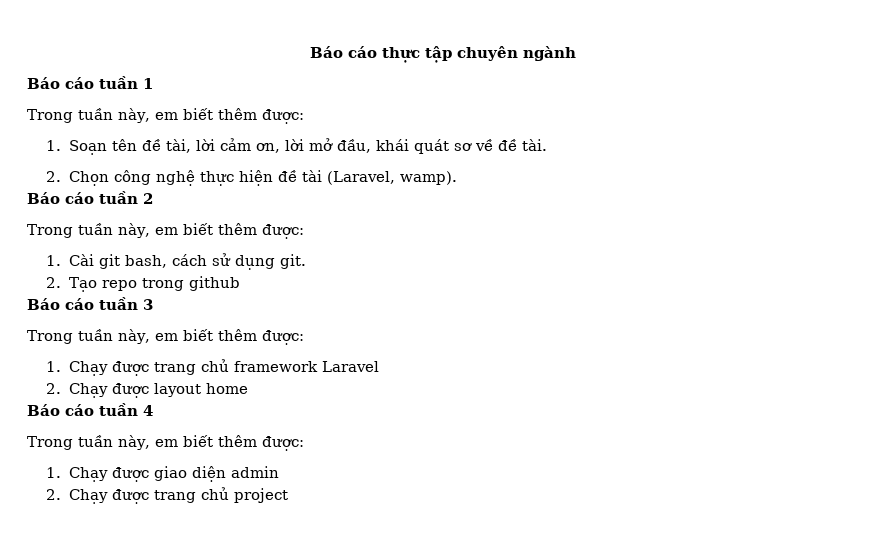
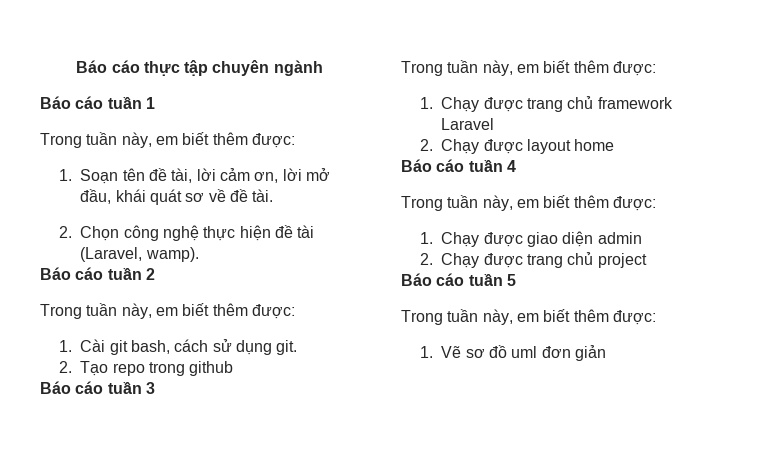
(288, 495) none -> [401,273,516,286] [401,309,656,325] [420,345,607,361] // Báo cáo tuần 5 // Trong tuần này, em biết thêm được: // 1. Vẽ sơ đồ uml đơn giản

